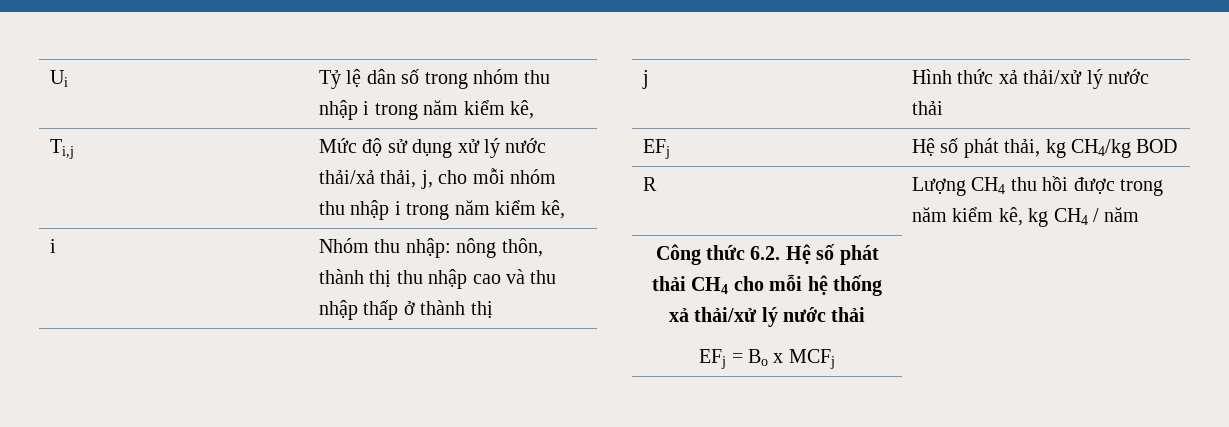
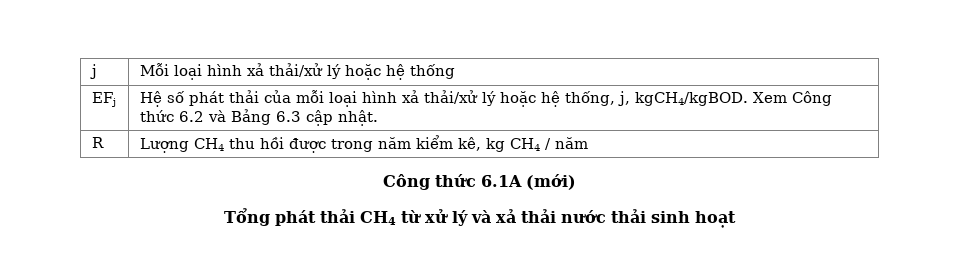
[50,70,69,87] [319,69,551,89] [319,100,535,120] [50,139,75,159] [319,138,547,158] [319,168,557,189] [319,200,566,220] [50,239,57,253] [319,238,543,258] [319,269,557,289] [319,300,493,320] [642,70,650,89] [912,69,1150,89] [912,101,944,115] [643,139,671,159] [912,138,1178,158] Ui | Tỷ lệ dân số trong nhóm thu nhập i trong năm kiểm kê, // Ti,j | Mức độ sử dụng xử lý nước thải/xả thải, j, cho mỗi nhóm thu nhập i trong năm kiểm kê, // i | Nhóm thu nhập: nông thôn, thành thị thu nhập cao và thu nhập thấp ở thành thị // j | Hình thức xả thải/xử lý nước thải // EFj | Hệ số phát thải, kg CH4/kg BOD -> [89,64,97,79] [139,63,455,80] [91,92,116,107] [139,90,832,107] [139,109,378,126] j | Mỗi loại hình xả thải/xử lý hoặc hệ thống // EFj | Hệ số phát thải của mỗi loại hình xả thải/xử lý hoặc hệ thống, j, kgCH4/kgBOD. Xem Công thức 6.2 và Bảng 6.3 cập nhật.
[655,244,879,265] [652,274,882,296] [668,307,866,327] [699,349,835,369] // Công thức 6.2. Hệ số phát thải CH4 cho mỗi hệ thống xả thải/xử lý nước thải // EFj = Bo x MCFj -> [383,174,576,190] [224,208,736,228] // Công thức 6.1A (mới) // Tổng phát thải CH4 từ xử lý và xả thải nước thải sinh hoạt

